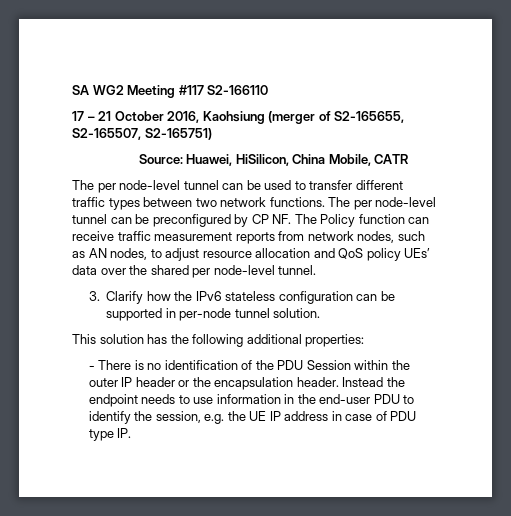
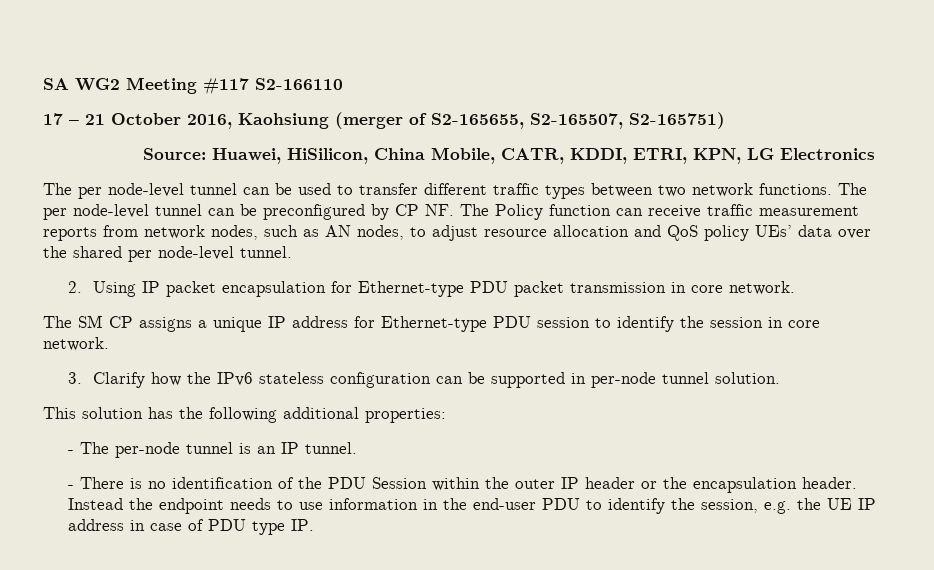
[374,154,410,164] CATR -> [500,148,875,164] CATR, KDDI, ETRI, KPN, LG Electronics
(317, 270) none -> [67,281,795,297] [43,315,820,332] [43,337,109,351] // 2. Using IP packet encapsulation for Ethernet-type PDU packet transmission in core network. // The SM CP assigns a unique IP address for Ethernet-type PDU session to identify the session in core network.
(365, 340) none -> [67,442,357,458] // - The per-node tunnel is an IP tunnel.

